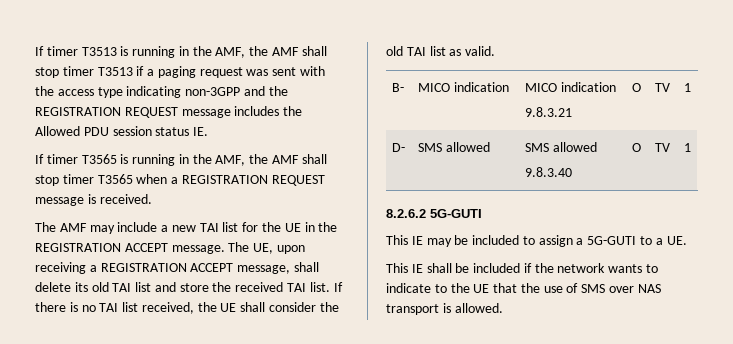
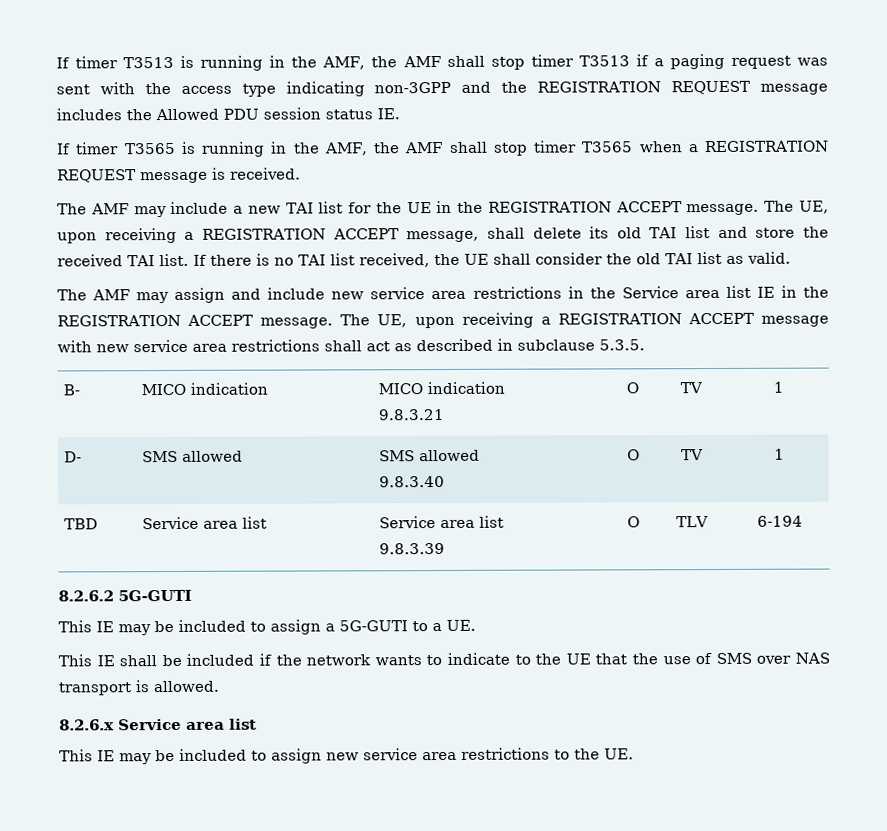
(496, 51) none -> [57,285,829,304] [57,312,830,329] [57,338,645,353] // The AMF may assign and include new service area restrictions in the Service area list IE in the REGISTRATION ACCEPT message. The UE, upon receiving a REGISTRATION ACCEPT message with new service area restrictions shall act as described in subclause 5.3.5.
(691, 147) none -> [64,518,99,530] [142,516,268,530] [379,515,505,529] [379,542,446,555] [626,516,640,528] [676,516,710,528] [756,515,803,527] // TBD | Service area list | Service area list // 9.8.3.39 | O | TLV | 6-194
(503, 308) none -> [59,718,257,731] [59,747,634,765] // 8.2.6.x Service area list // This IE may be included to assign new service area restrictions to the UE.

